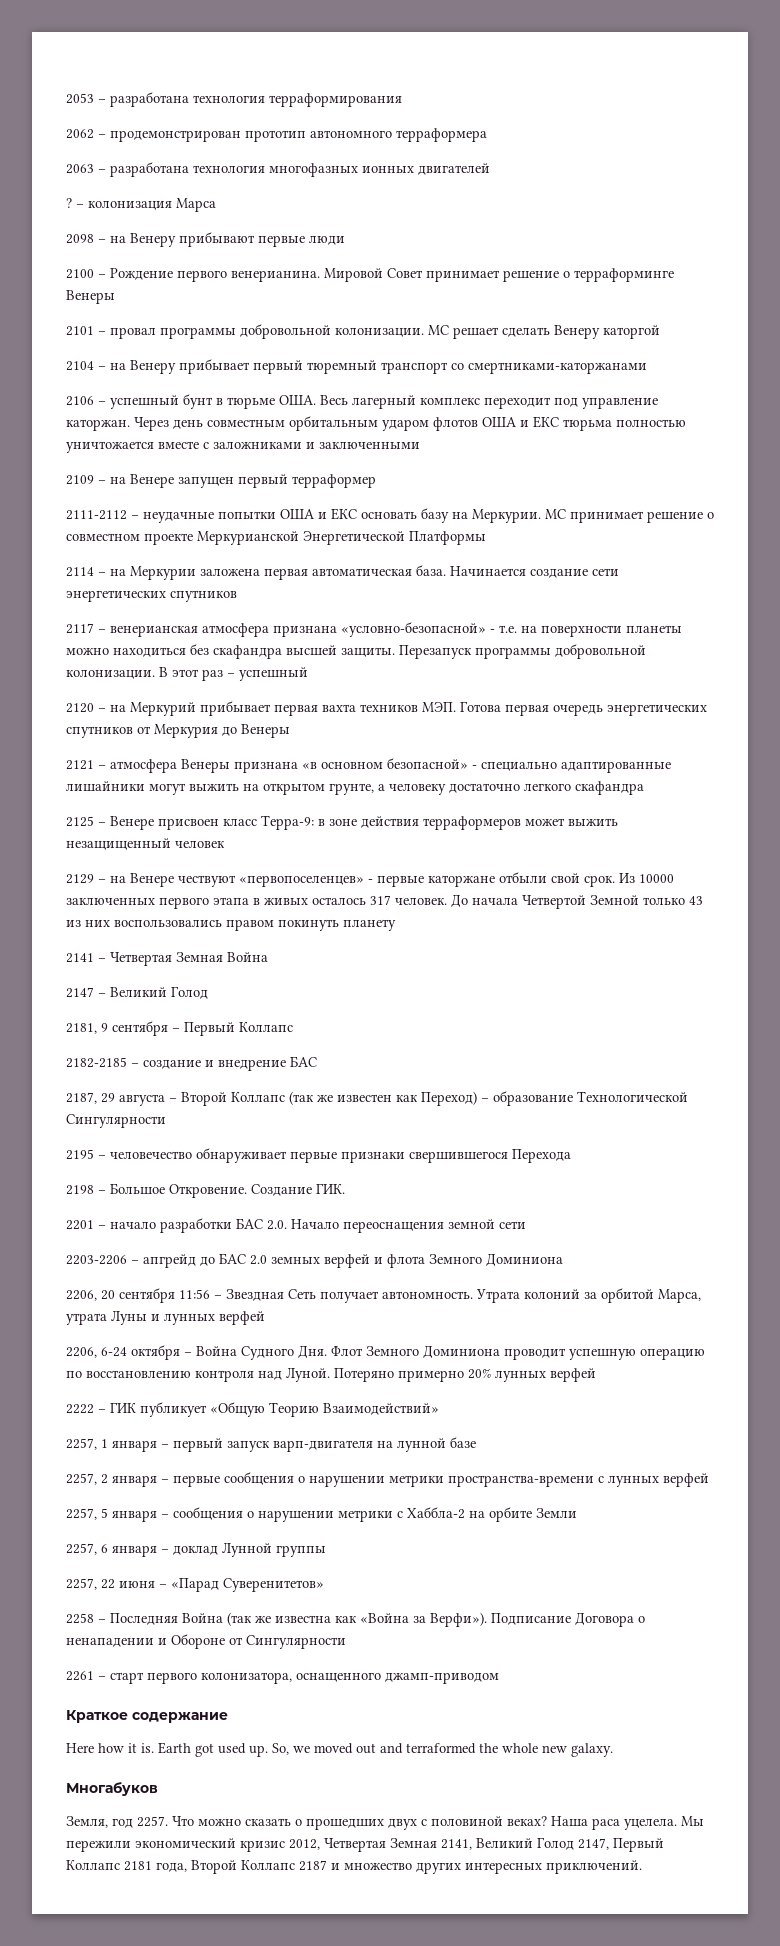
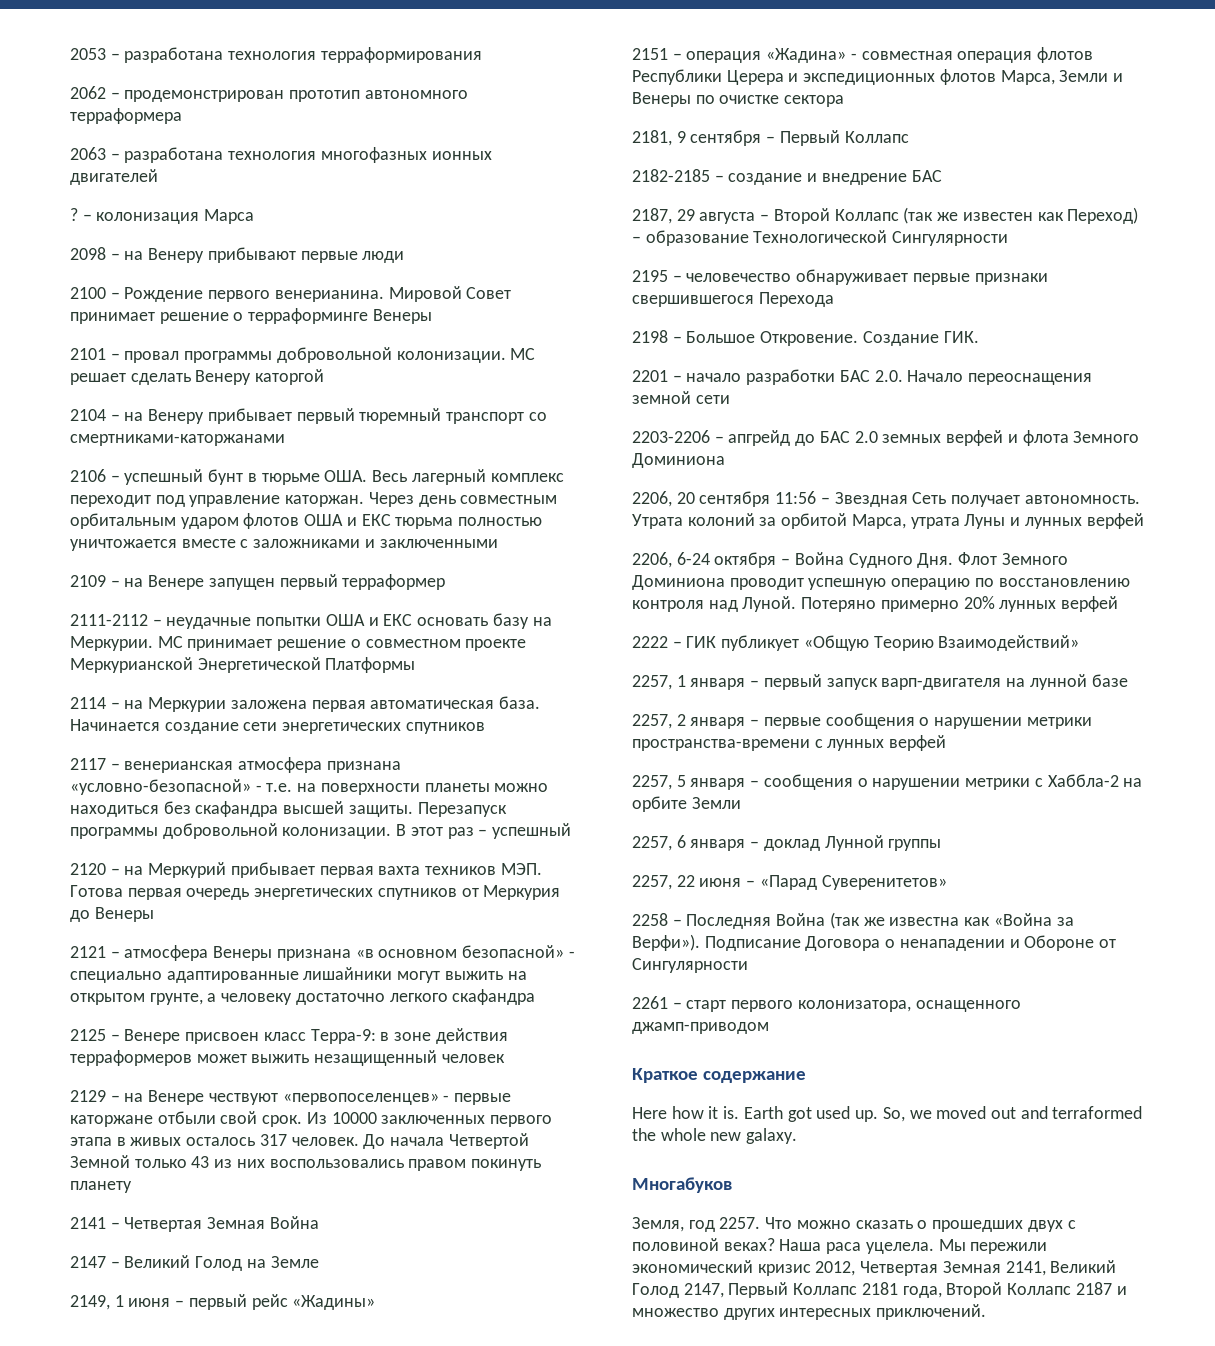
(208, 993) none -> [246,1256,319,1268] [70,1294,376,1310] [632,47,1094,63] [632,69,1124,85] [632,92,845,107] на Земле // 2149, 1 июня – первый рейс «Жадины» // 2151 – операция «Жадина» - совместная операция флотов Республики Церера и экспедиционных флотов Марса, Земли и Венеры по очистке сектора

